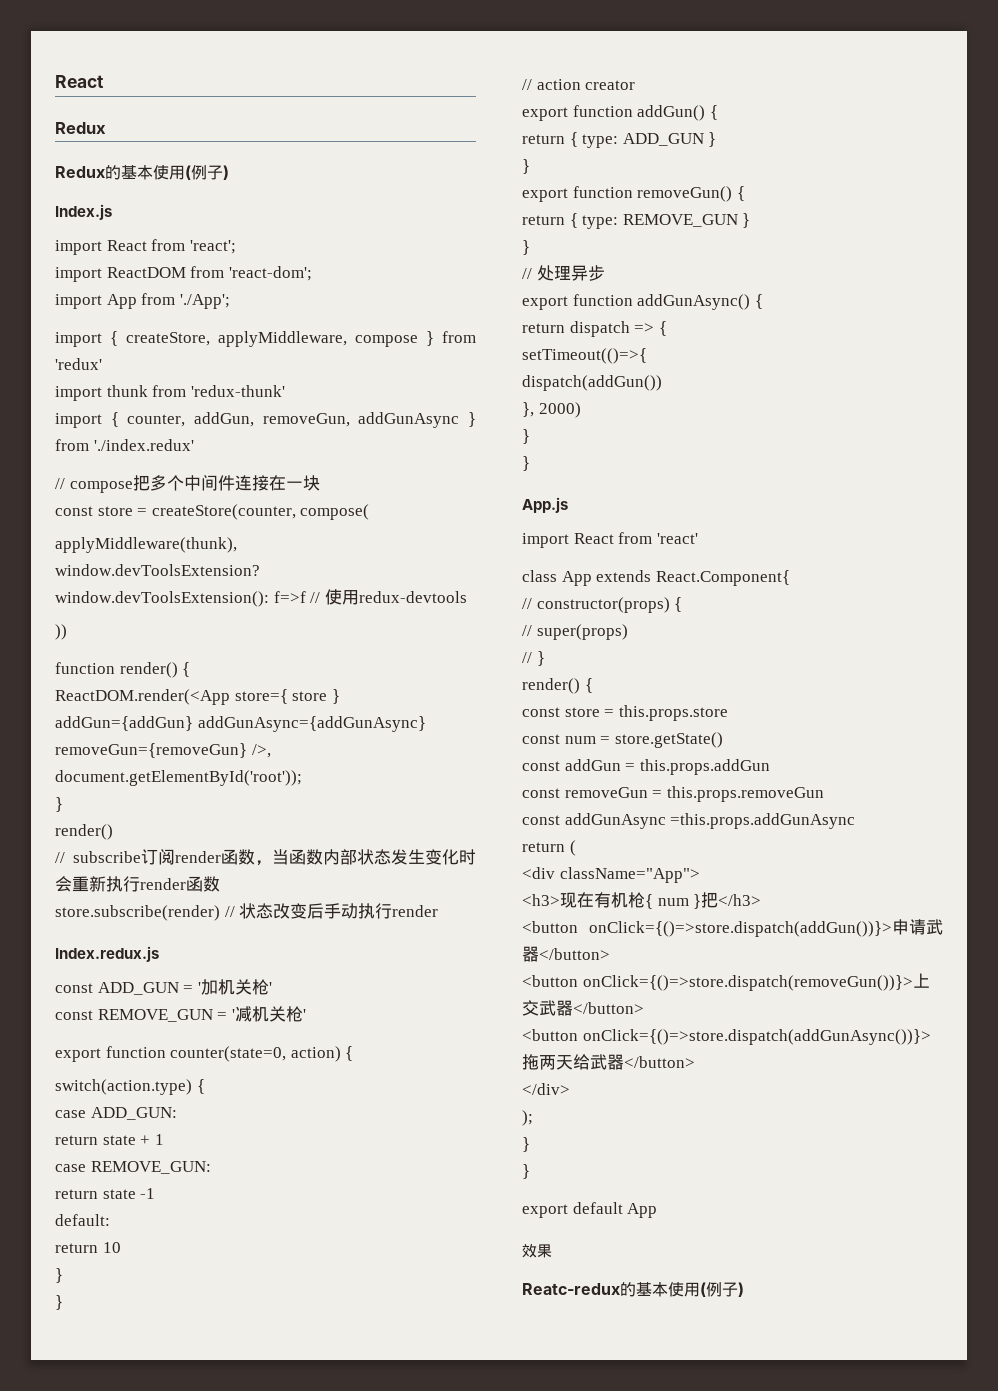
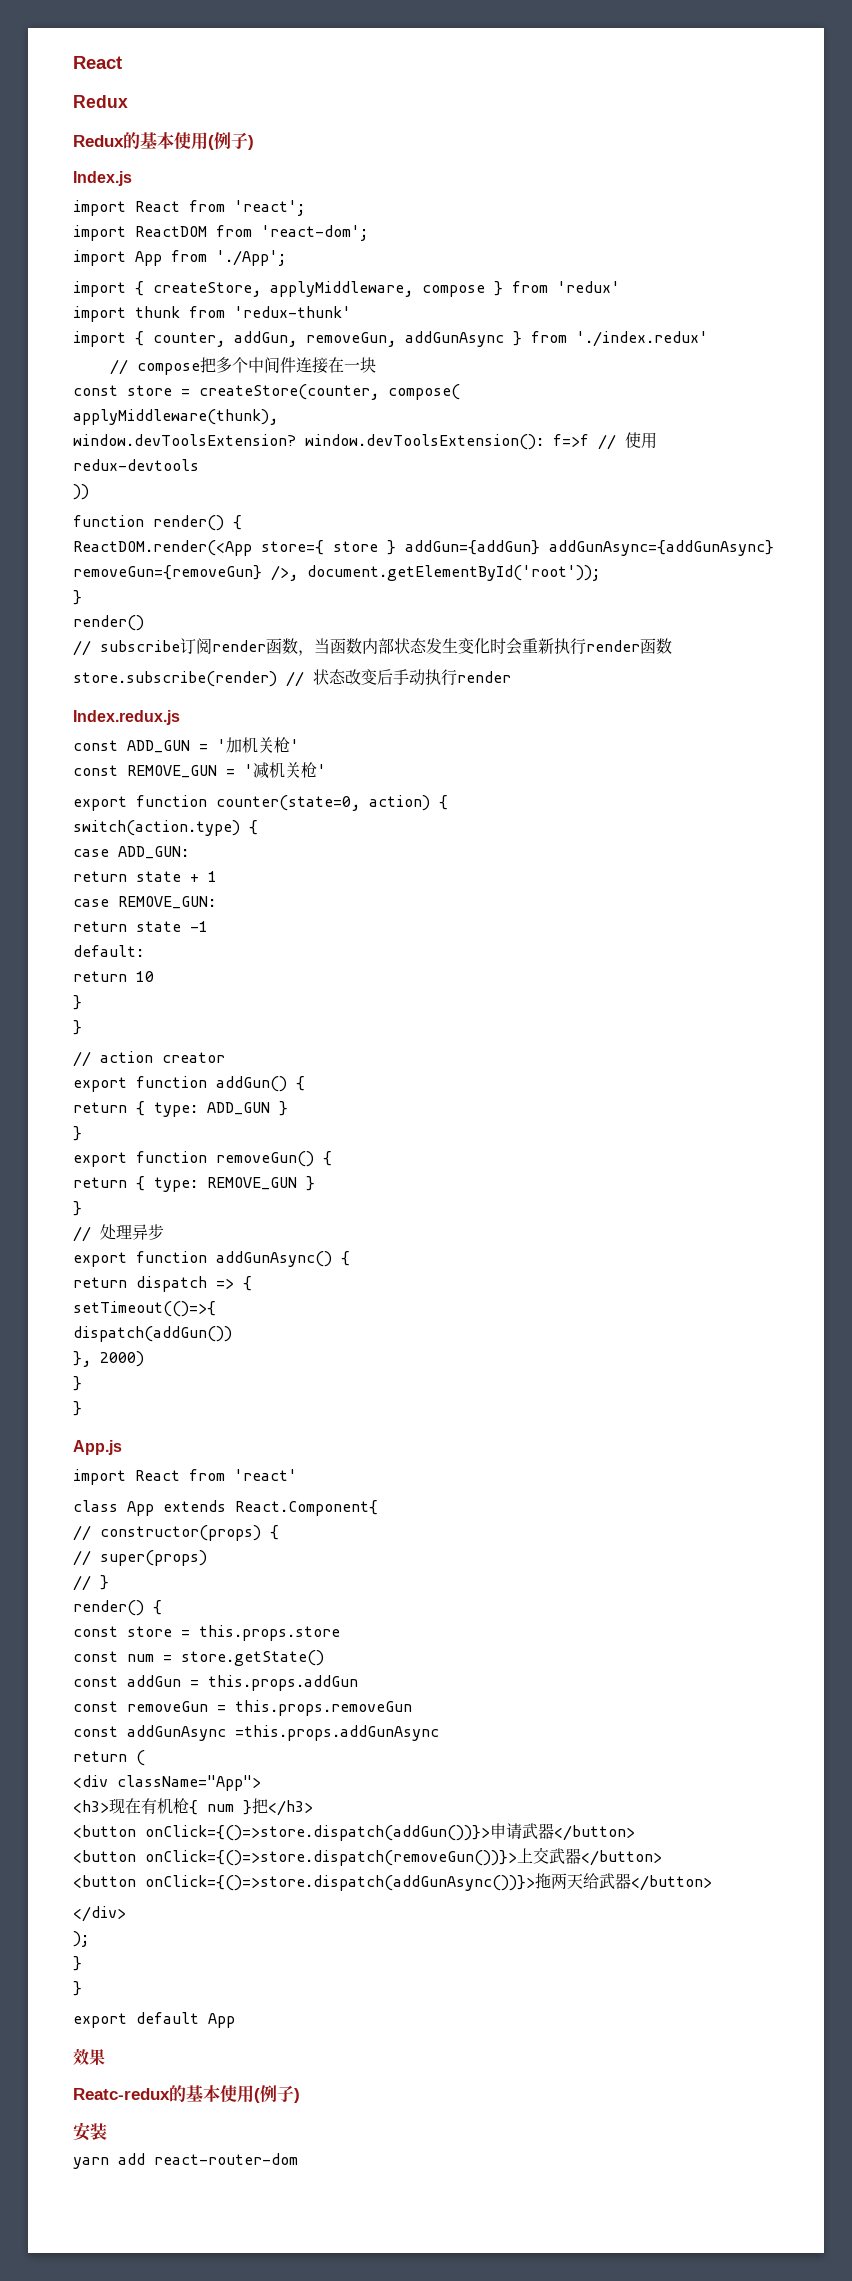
(744, 1289) none -> [73,2122,107,2141] [73,2153,298,2169] // 安装 // yarn add react-router-dom

